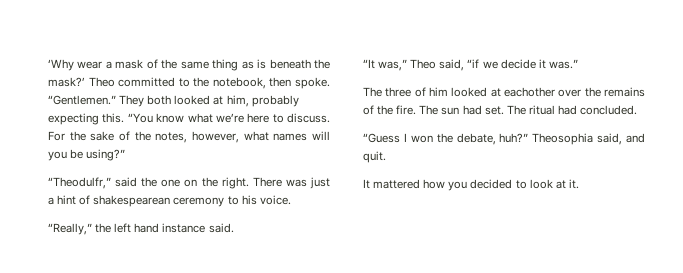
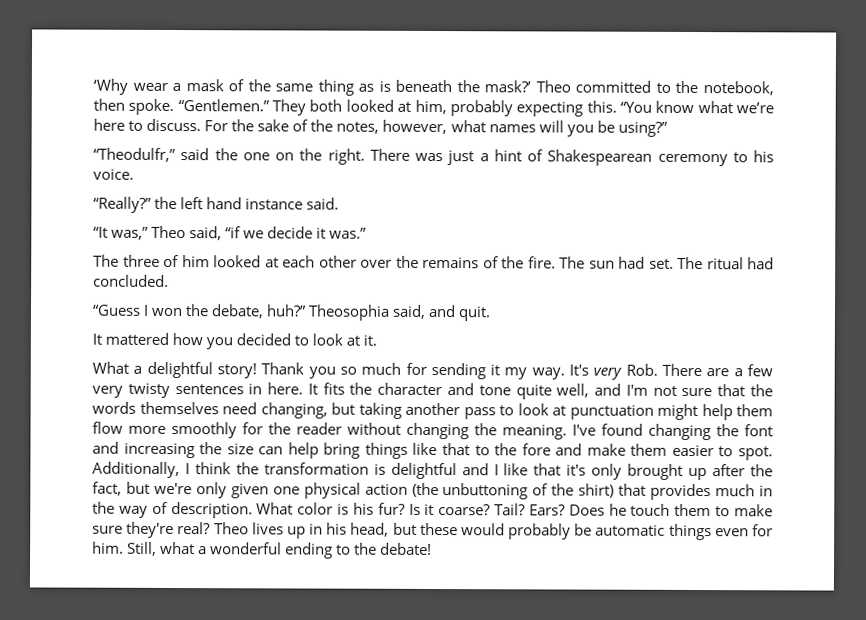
[93,195,171,207] shakespearean -> [547,149,653,166] Shakespearean
[48,223,92,235] “Really,” -> [93,196,152,213] “Really?”
[504,87,555,97] eachother -> [282,255,357,268] each other
(579, 184) none -> [92,361,773,380] [92,382,774,400] [92,401,773,421] [92,421,773,441] [92,441,773,461] [92,461,773,481] [92,481,773,501] [92,501,774,519] [92,521,773,541] [92,541,433,559] // What a delightful story! Thank you so much for sending it my way. It's very Rob. There are a few very twisty sentences in here. It fits the character and tone quite well, and I'm not sure that the words themselves need changing, but taking another pass to look at punctuation might help them flow more smoothly for the reader without changing the meaning. I've found changing the font and increasing the size can help bring things like that to the fore and make them easier to spot. Additionally, I think the transformation is delightful and I like that it's only brought up after the fact, but we're only given one physical action (the unbuttoning of the shirt) that provides much in the way of description. What color is his fur? Is it coarse? Tail? Ears? Does he touch them to make sure they're real? Theo lives up in his head, but these would probably be automatic things even for him. Still, what a wonderful ending to the debate!

